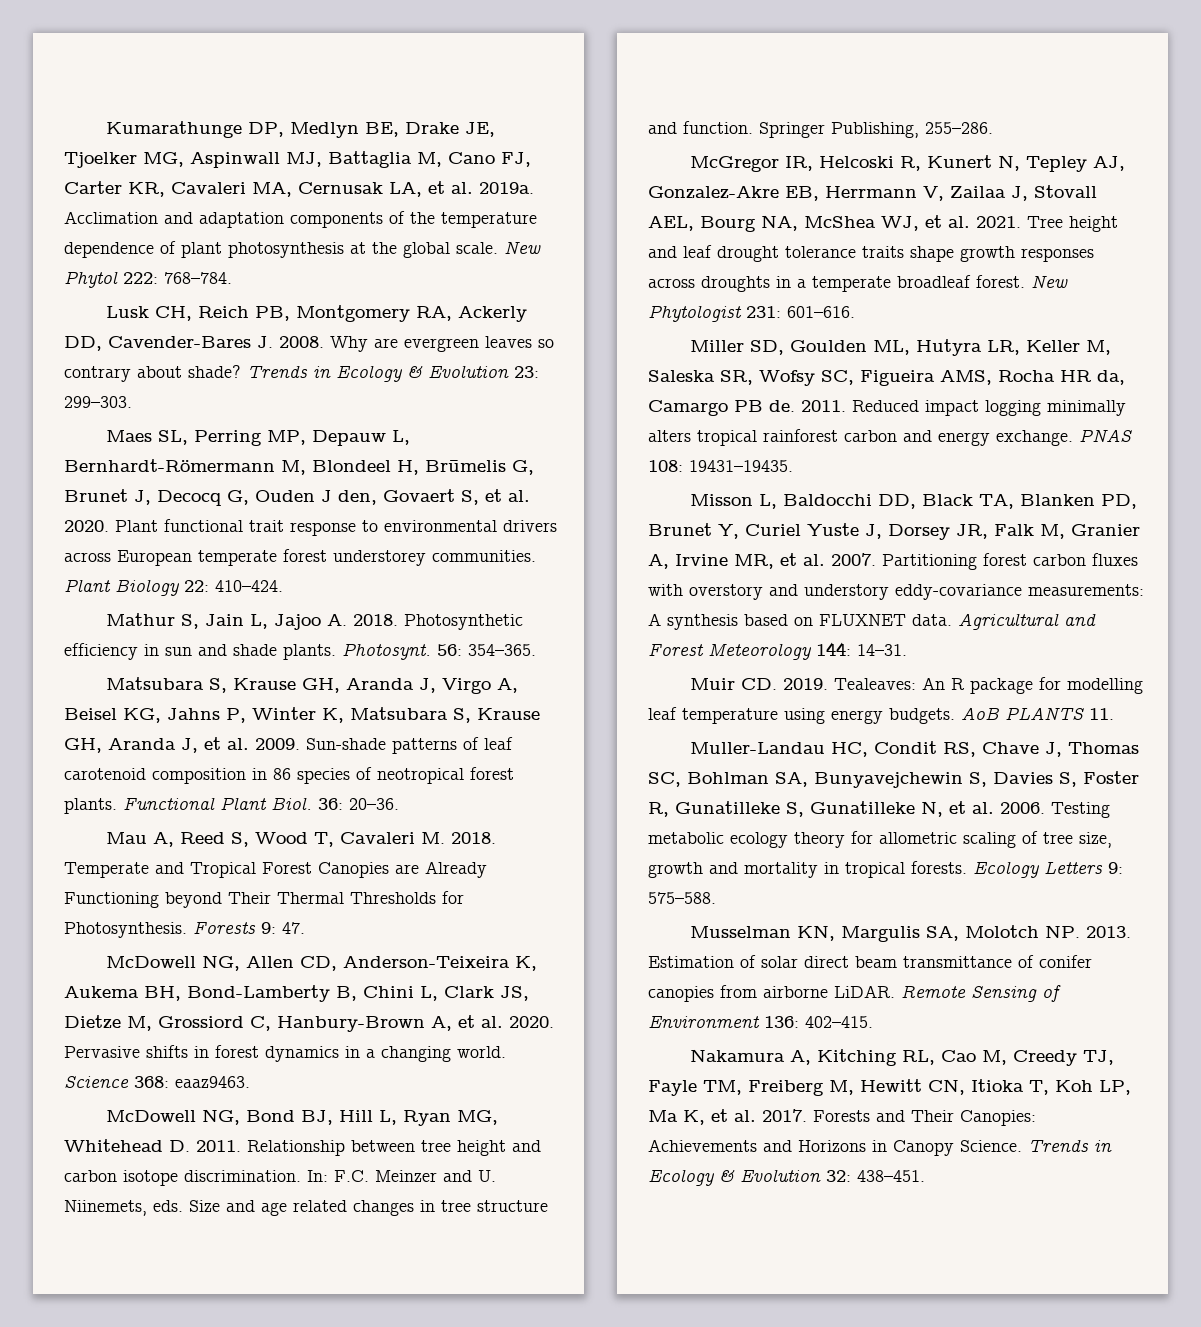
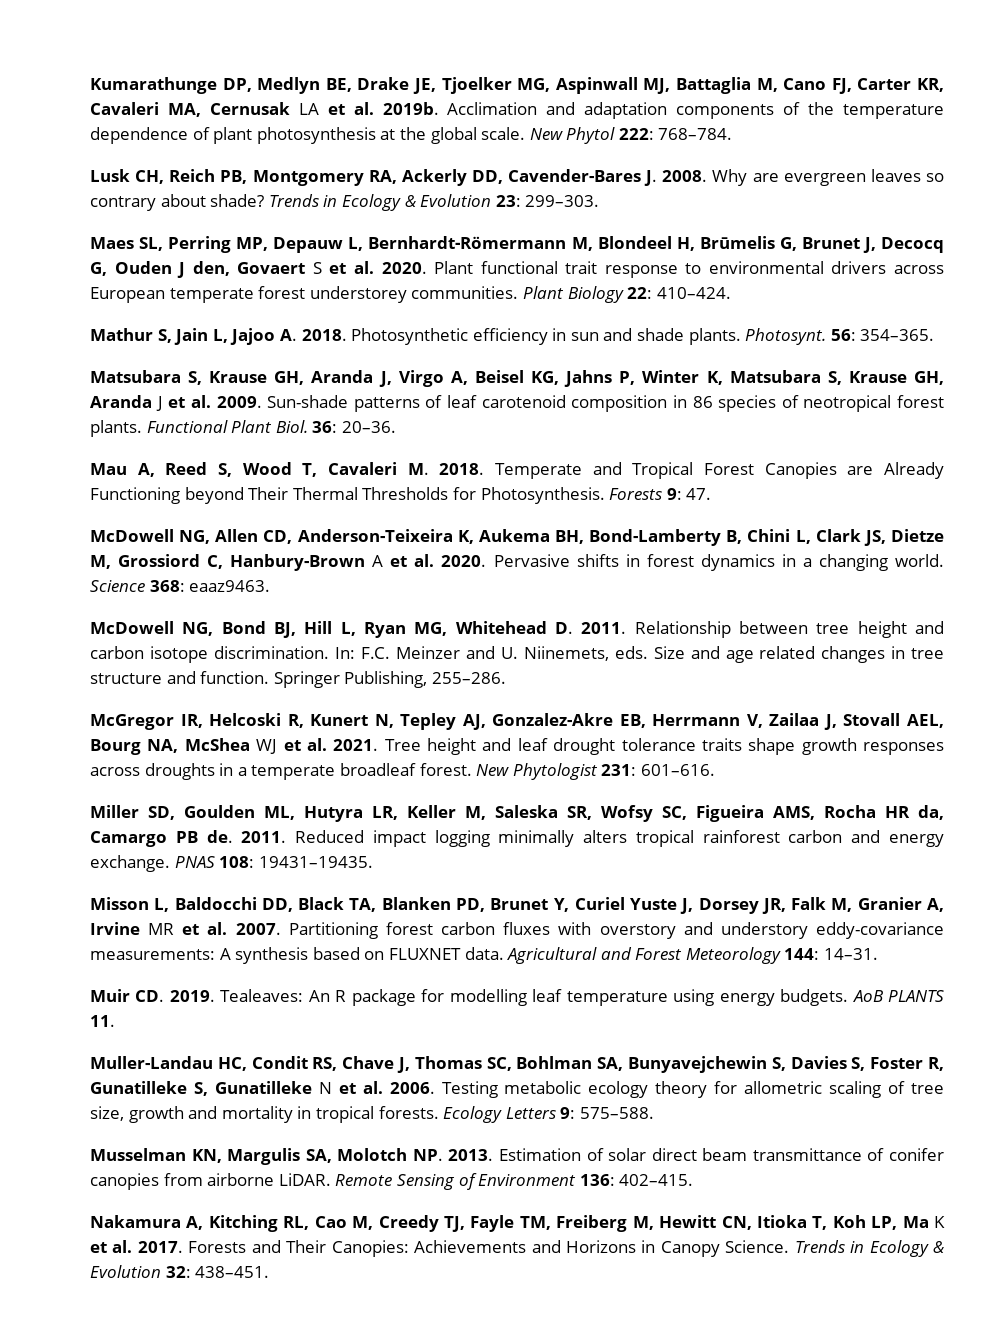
[389,181,534,197] LA, et al. 2019a. -> [298,102,439,115] LA et al. 2019b.
[461,490,479,505] S, -> [312,262,322,274] S
[181,738,198,753] J, -> [155,396,163,411] J
[431,1016,452,1031] A, -> [372,555,384,567] A
[881,216,919,231] WJ, -> [256,739,278,754] WJ
[734,554,774,569] MR, -> [148,923,175,935] MR
[921,801,943,817] N, -> [318,1082,332,1094] N
[683,1110,705,1125] K, -> [933,1216,945,1228] K

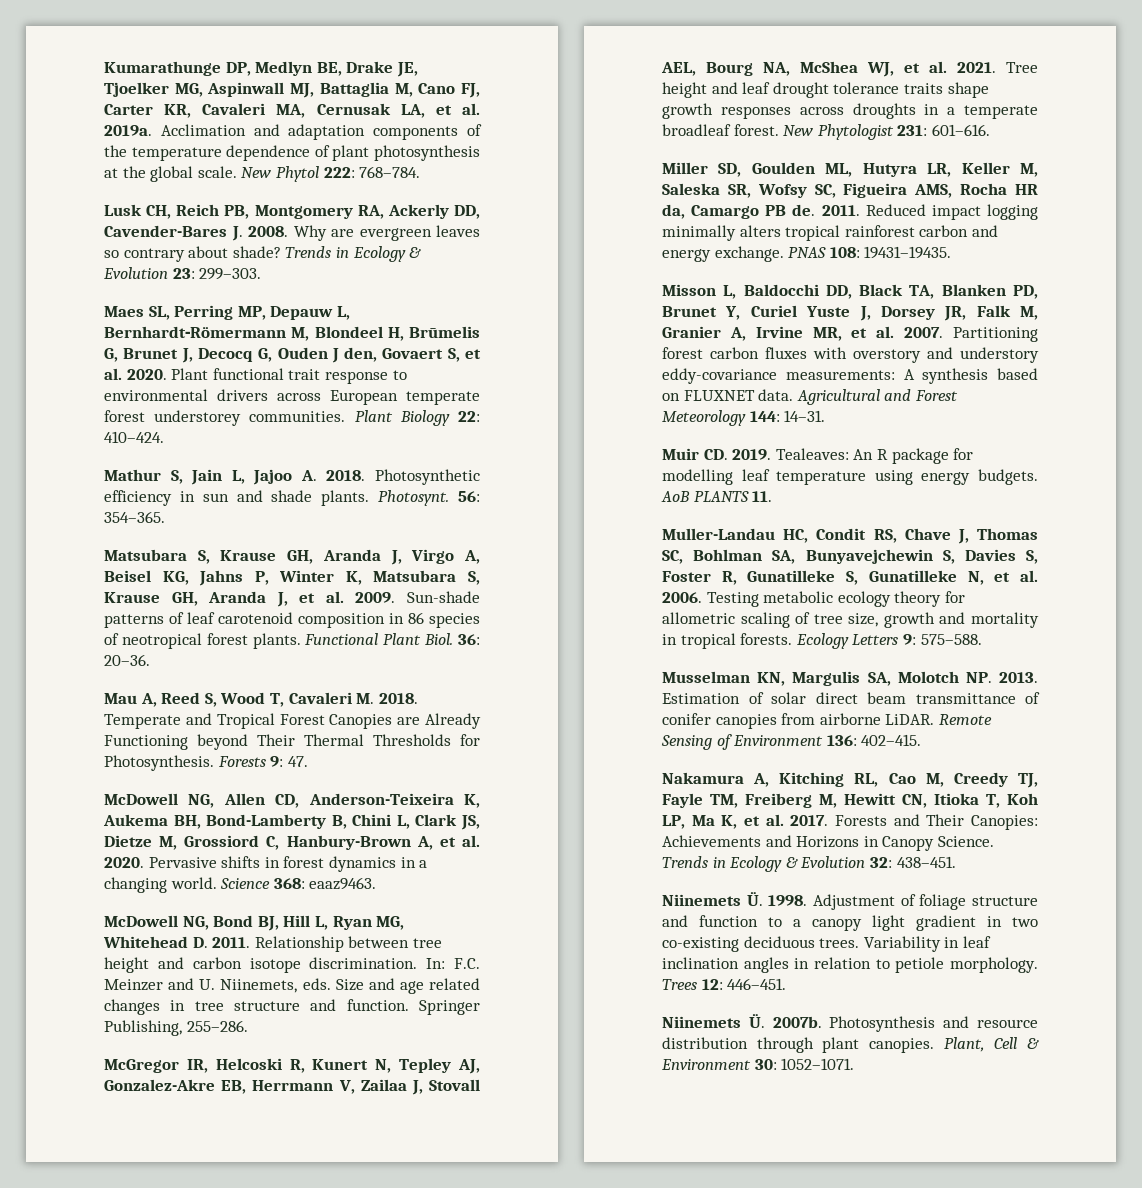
[298,102,439,115] LA et al. 2019b. -> [400,103,481,118] [104,125,152,136] LA, et al. 2019a.
[312,262,322,274] S -> [447,348,460,362] S,
[155,396,163,411] J -> [276,592,288,607] J,
[372,555,384,567] A -> [416,836,433,850] A,
[256,739,278,754] WJ -> [867,62,894,77] WJ,
[148,923,175,935] MR -> [812,327,842,341] MR,
[318,1082,332,1094] N -> [967,571,984,585] N,
[933,1216,945,1228] K -> [721,815,738,829] K,
(270, 1272) none -> [662,892,1038,910] [662,915,1038,931] [662,936,991,952] [662,957,1038,973] [662,978,787,990] [662,1014,1038,1032] [662,1037,1039,1053] [661,1058,855,1070] // Niinemets Ü. 1998. Adjustment of foliage structure and function to a canopy light gradient in two co-existing deciduous trees. Variability in leaf inclination angles in relation to petiole morphology. Trees 12: 446–451. // Niinemets Ü. 2007b. Photosynthesis and resource distribution through plant canopies. Plant, Cell & Environment 30: 1052–1071.

